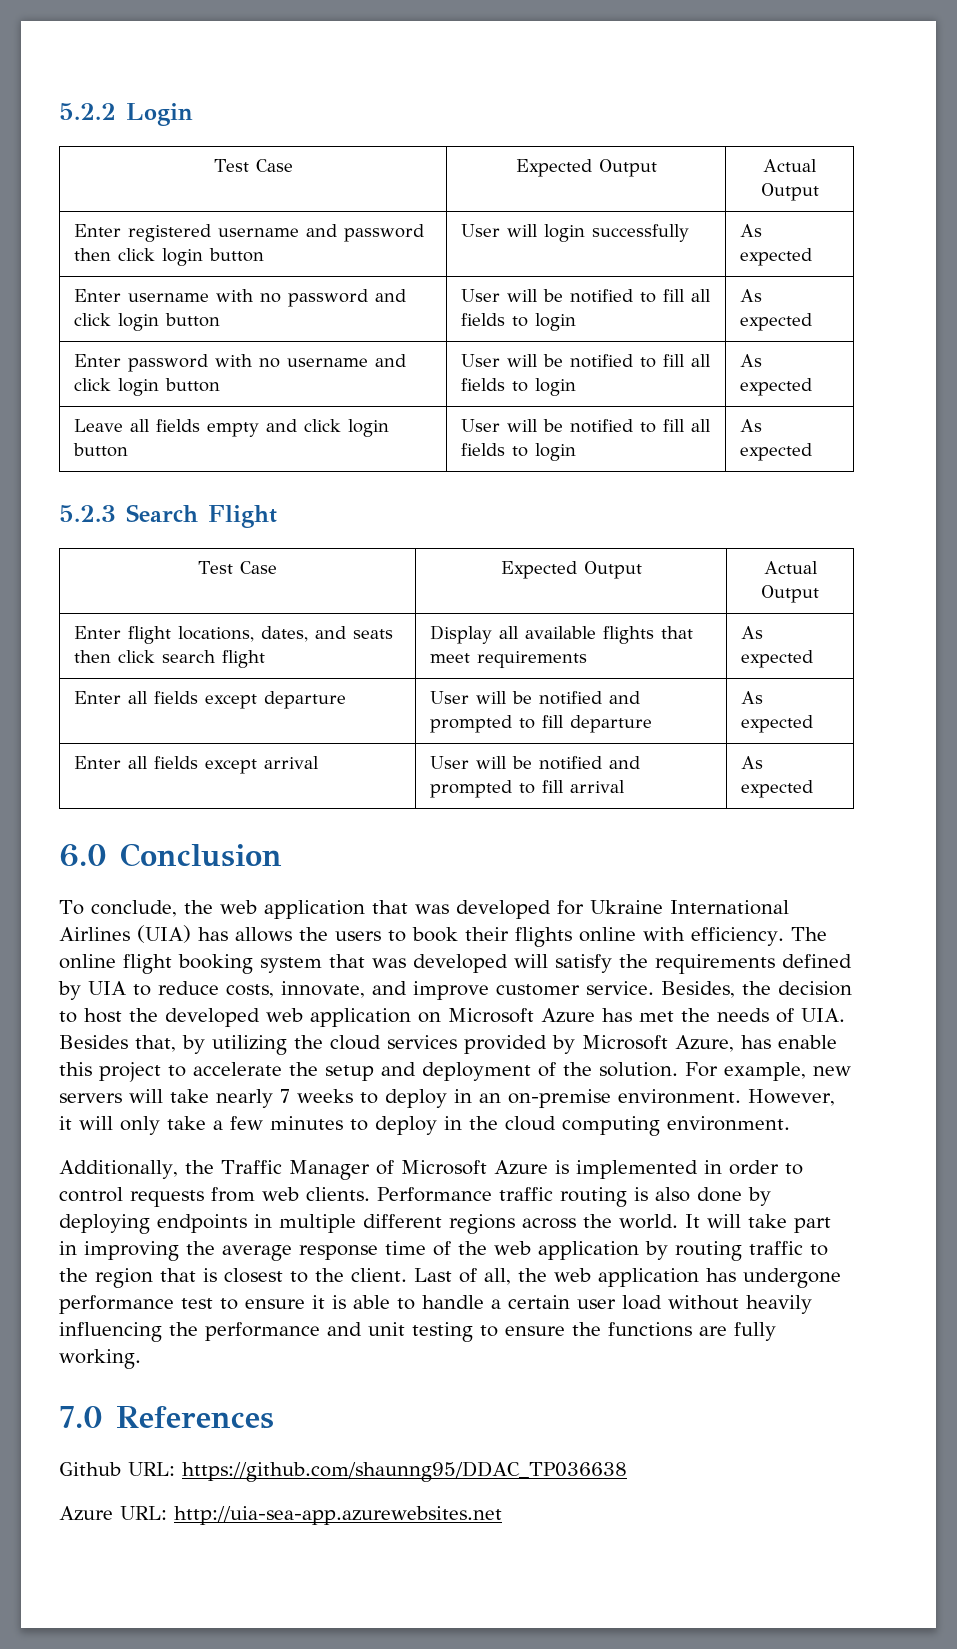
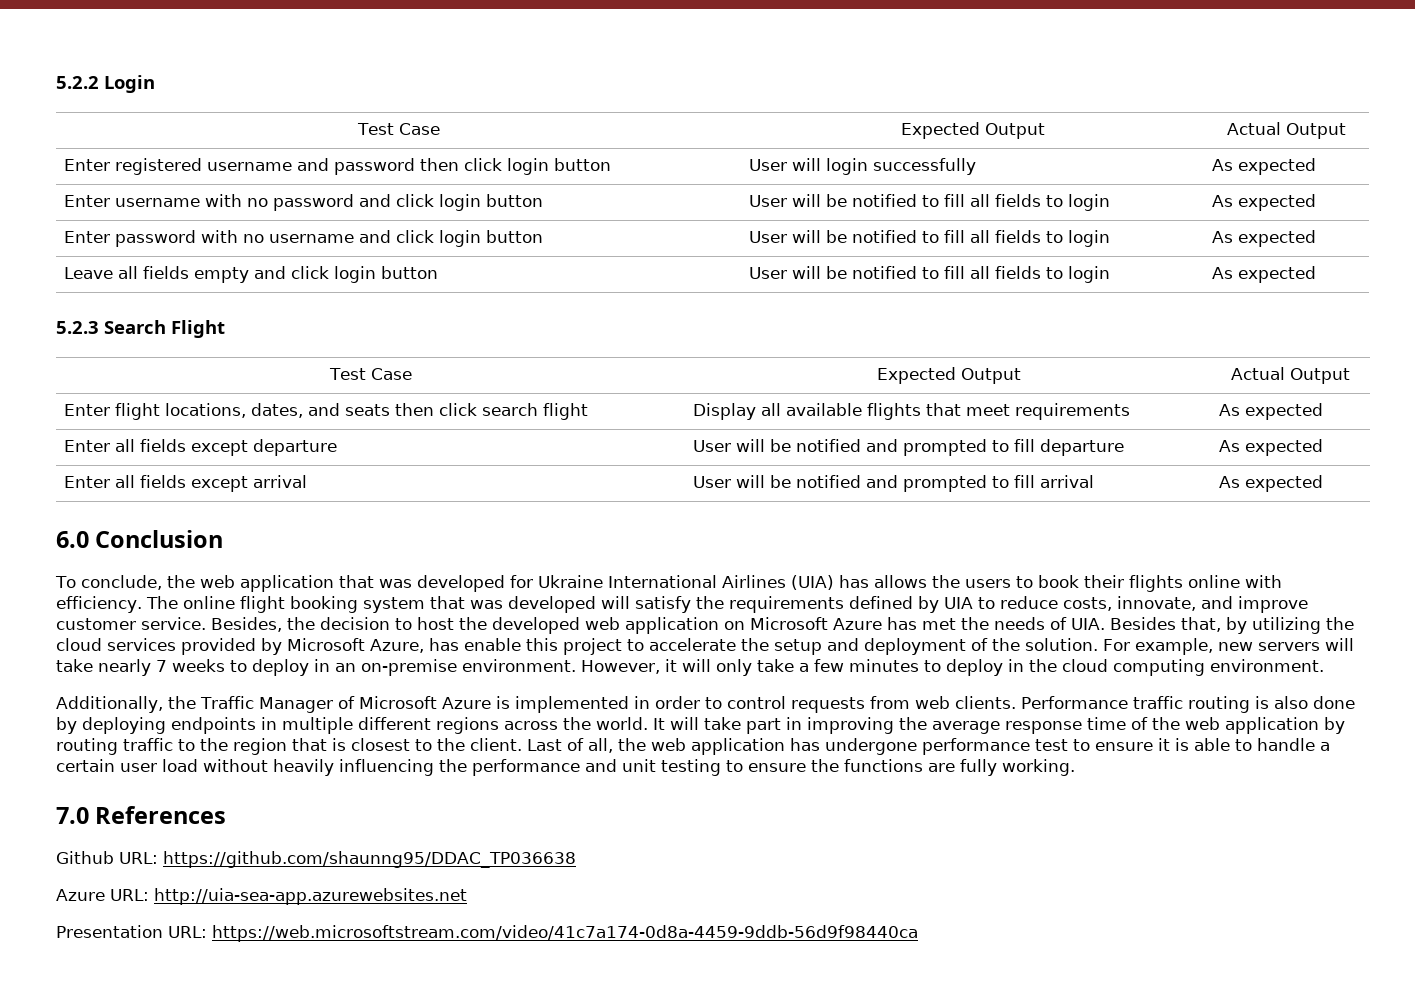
(502, 1515) none -> [56,925,918,942] // Presentation URL: https://web.microsoftstream.com/video/41c7a174-0d8a-4459-9ddb-56d9f98440ca

